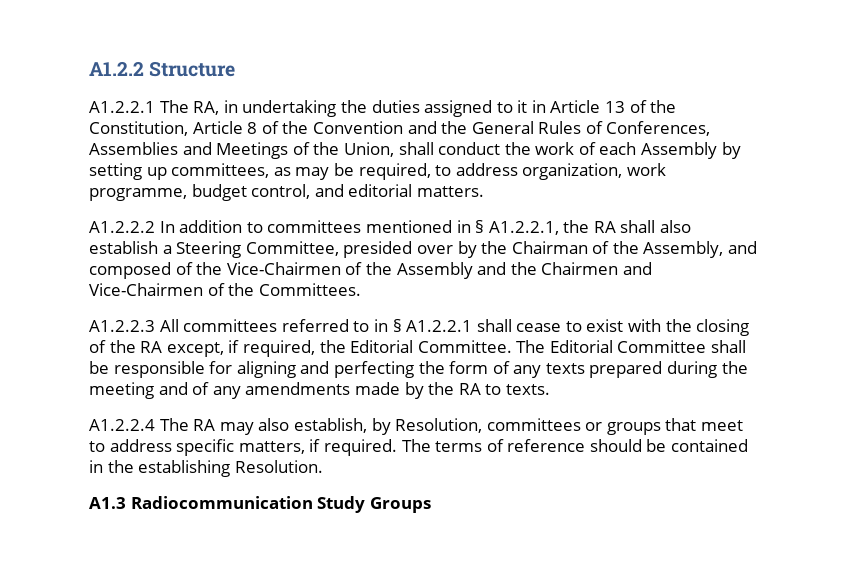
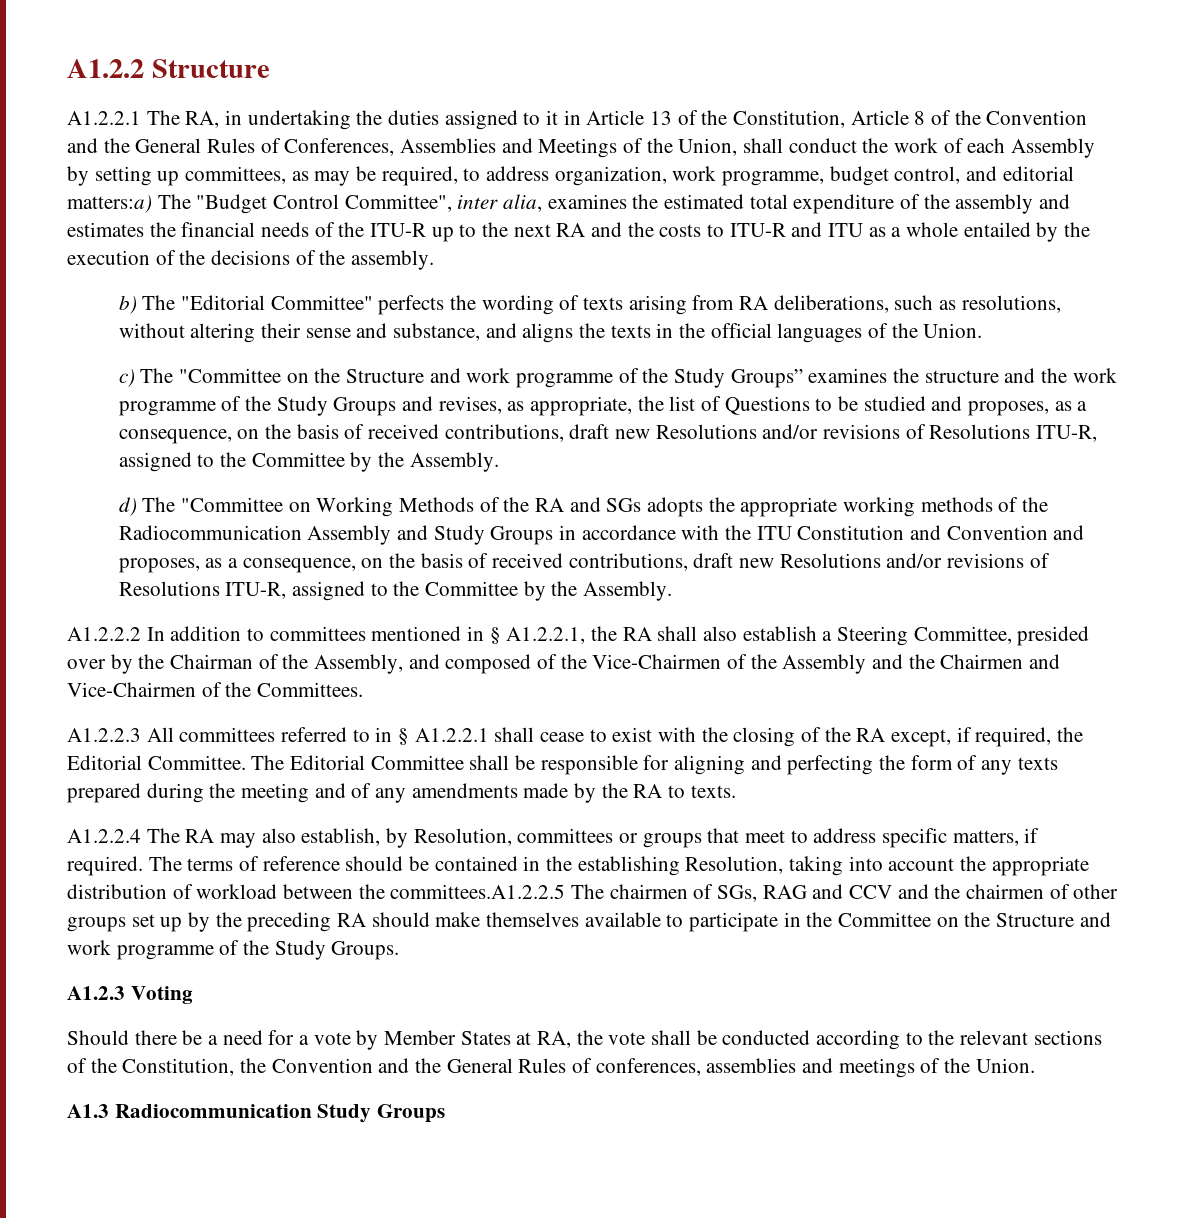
[416,186,484,197] matters. -> [67,194,1071,214] [67,222,1091,242] [67,250,435,270] [118,295,1061,315] [118,323,983,343] [118,368,1117,388] [118,396,1088,416] [118,424,1098,444] [118,452,499,472] [118,497,1049,517] [118,525,1085,545] [118,553,1050,573] [118,581,673,601] matters:a) The "Budget Control Committee", inter alia, examines the estimated total expenditure of the assembly and estimates the financial needs of the ITU-R up to the next RA and the costs to ITU-R and ITU as a whole entailed by the execution of the decisions of the assembly. // b) The "Editorial Committee" perfects the wording of texts arising from RA deliberations, such as resolutions, without altering their sense and substance, and aligns the texts in the official languages of the Union. // c) The "Committee on the Structure and work programme of the Study Groups” examines the structure and the work programme of the Study Groups and revises, as appropriate, the list of Questions to be studied and proposes, as a consequence, on the basis of received contributions, draft new Resolutions and/or revisions of Resolutions ITU-R, assigned to the Committee by the Assembly. // d) The "Committee on Working Methods of the RA and SGs adopts the appropriate working methods of the Radiocommunication Assembly and Study Groups in accordance with the ITU Constitution and Convention and proposes, as a consequence, on the basis of received contributions, draft new Resolutions and/or revisions of Resolutions ITU-R, assigned to the Committee by the Assembly.
[234,460,323,473] Resolution. -> [685,856,1089,876] [67,884,1119,902] [67,912,1111,932] [67,940,400,960] [67,986,193,1004] [67,1030,1102,1050] [67,1058,1035,1078] Resolution, taking into account the appropriate distribution of workload between the committees.A1.2.2.5 The chairmen of SGs, RAG and CCV and the chairmen of other groups set up by the preceding RA should make themselves available to participate in the Committee on the Structure and work programme of the Study Groups. // A1.2.3 Voting // Should there be a need for a vote by Member States at RA, the vote shall be conducted according to the relevant sections of the Constitution, the Convention and the General Rules of conferences, assemblies and meetings of the Union.

